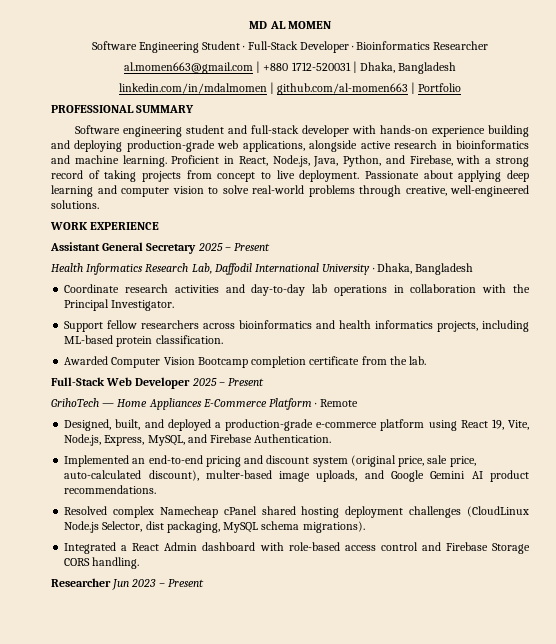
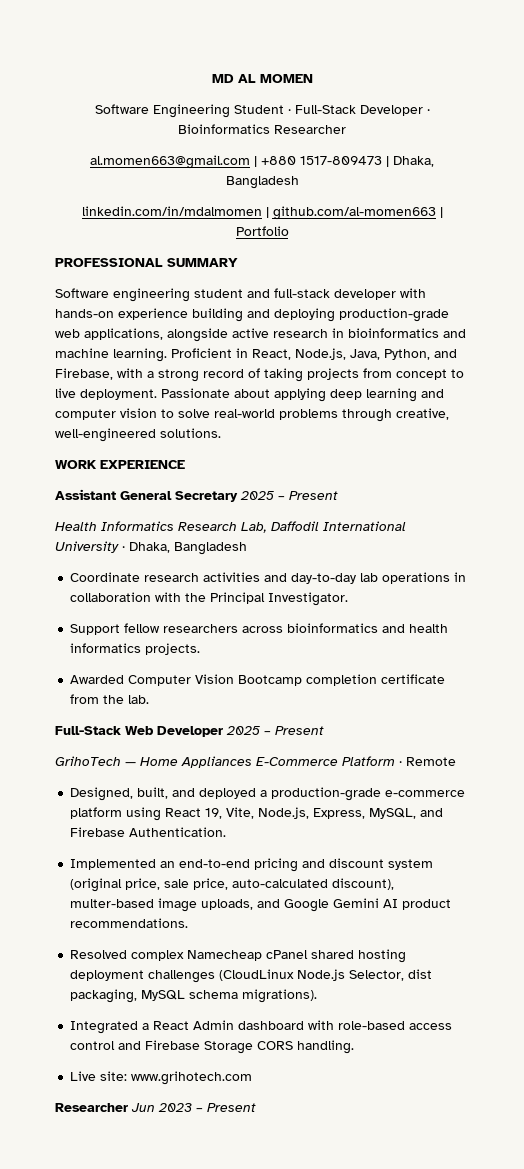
[291,62,351,71] 1712-520031 -> [300,156,382,165] 1517-809473
[437,320,529,332] [64,335,223,347] projects, including ML-based protein classification. -> [145,643,201,655] projects.
(140, 563) none -> [70,1071,253,1085] // Live site: www.grihotech.com

